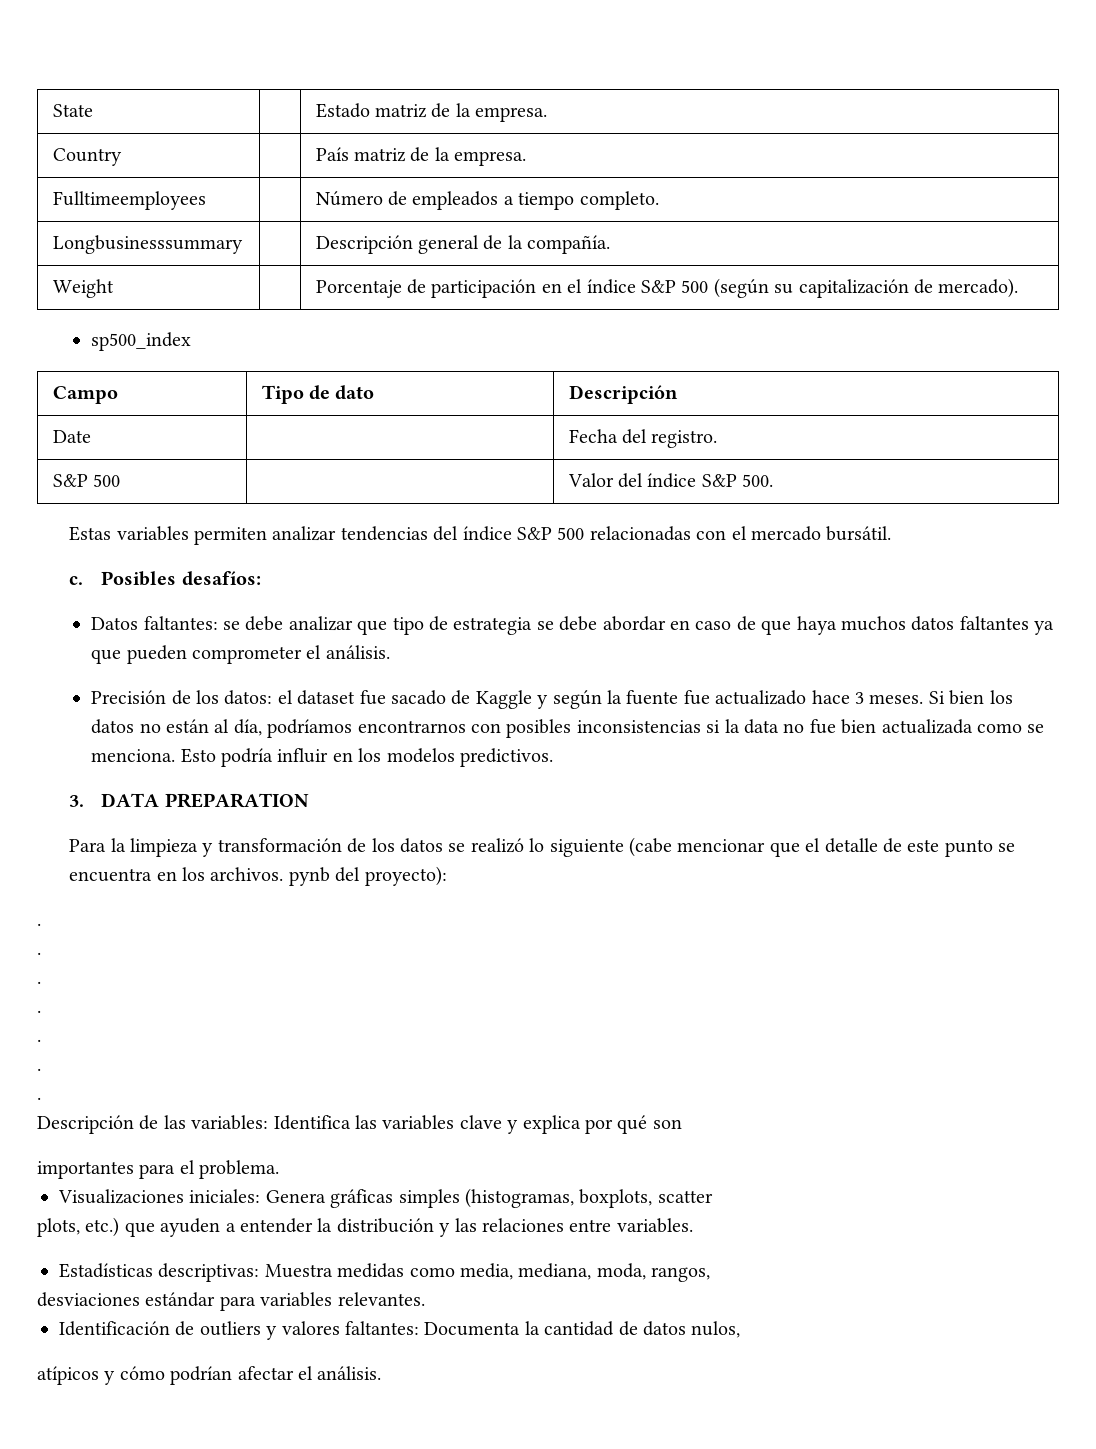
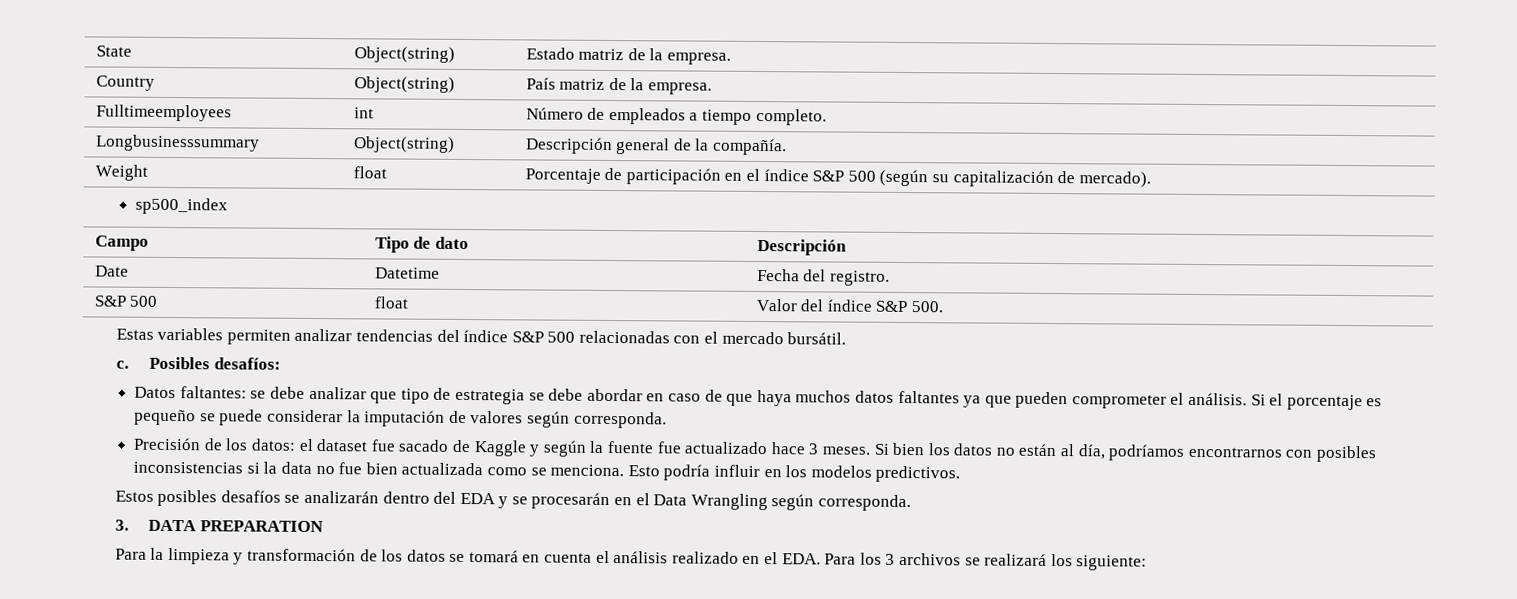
(93, 110) none -> [353,46,455,63] Object(string)
(122, 157) none -> [353,76,455,93] Object(string)
(206, 200) none -> [353,107,374,119] int
(243, 244) none -> [352,136,455,153] Object(string)
(114, 288) none -> [352,166,387,179] float
(91, 436) none -> [374,267,440,279] Datetime
(120, 480) none -> [373,296,409,309] float
(390, 652) none -> [1250,393,1383,411] [134,409,667,429] Si el porcentaje es pequeño se puede considerar la imputación de valores según corresponda.
(554, 757) none -> [114,489,912,512] // Estos posibles desafíos se analizarán dentro del EDA y se procesarán en el Data Wrangling según corresponda.
[470,837,1016,857] [69,866,447,886] [37,923,41,926] [37,952,41,955] [37,981,41,984] [37,1010,41,1013] [37,1039,41,1042] [37,1068,41,1071] [37,1097,41,1100] [37,1115,682,1134] [37,1160,280,1179] [58,1188,713,1208] [37,1217,693,1237] [59,1263,711,1282] [37,1292,425,1311] [59,1321,741,1340] [37,1366,382,1385] realizó lo siguiente (cabe mencionar que el detalle de este punto se encuentra en los archivos. pynb del proyecto): // . // . // . // . // . // . // . // Descripción de las variables: Identifica las variables clave y explica por qué son // importantes para el problema. // Visualizaciones iniciales: Genera gráficas simples (histogramas, boxplots, scatter // plots, etc.) que ayuden a entender la distribución y las relaciones entre variables. // Estadísticas descriptivas: Muestra medidas como media, mediana, moda, rangos, // desviaciones estándar para variables relevantes. // Identificación de outliers y valores faltantes: Documenta la cantidad de datos nulos, // atípicos y cómo podrían afectar el análisis. -> [468,550,1148,571] tomará en cuenta el análisis realizado en el EDA. Para los 3 archivos se realizará los siguiente:

